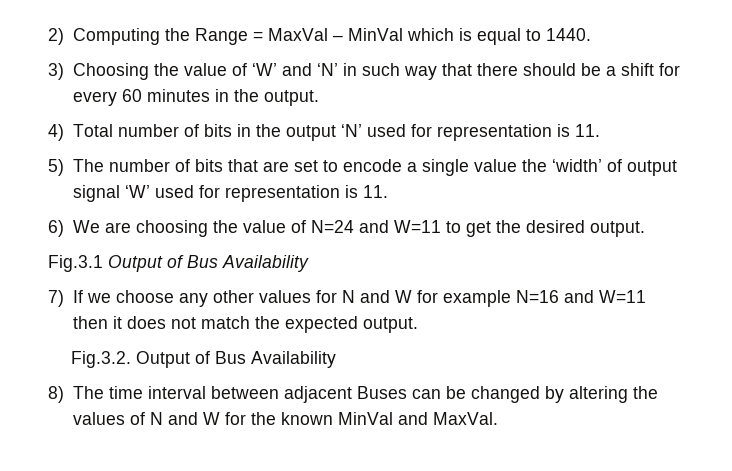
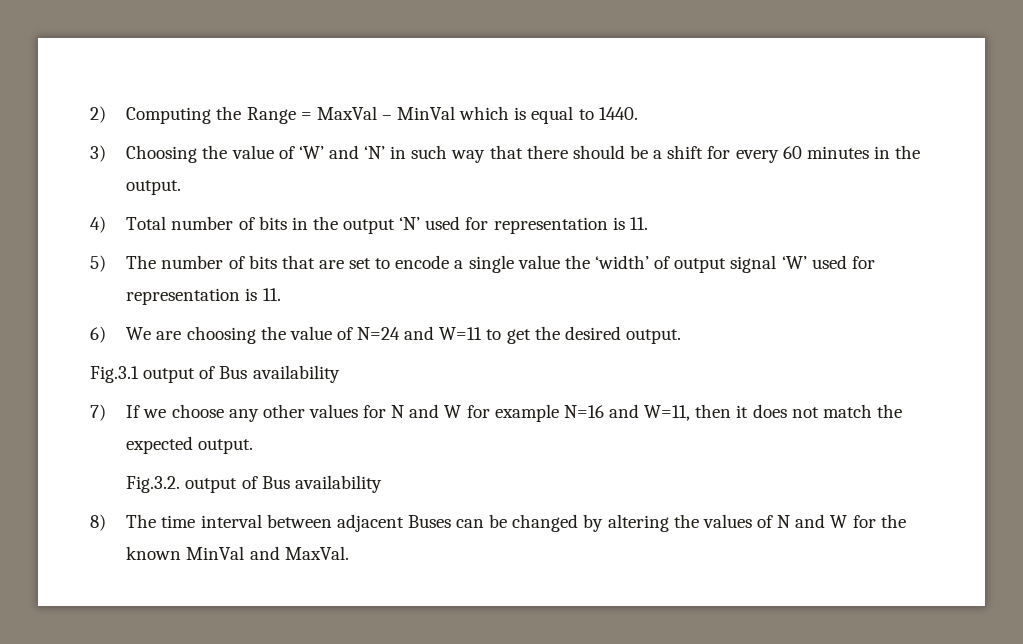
[108,255,309,272] Output of Bus Availability -> [143,365,340,383] output of Bus availability
[598,290,646,303] W=11 -> [644,405,691,421] W=11,
[135,351,336,368] Output of Bus Availability -> [185,475,382,493] output of Bus availability

